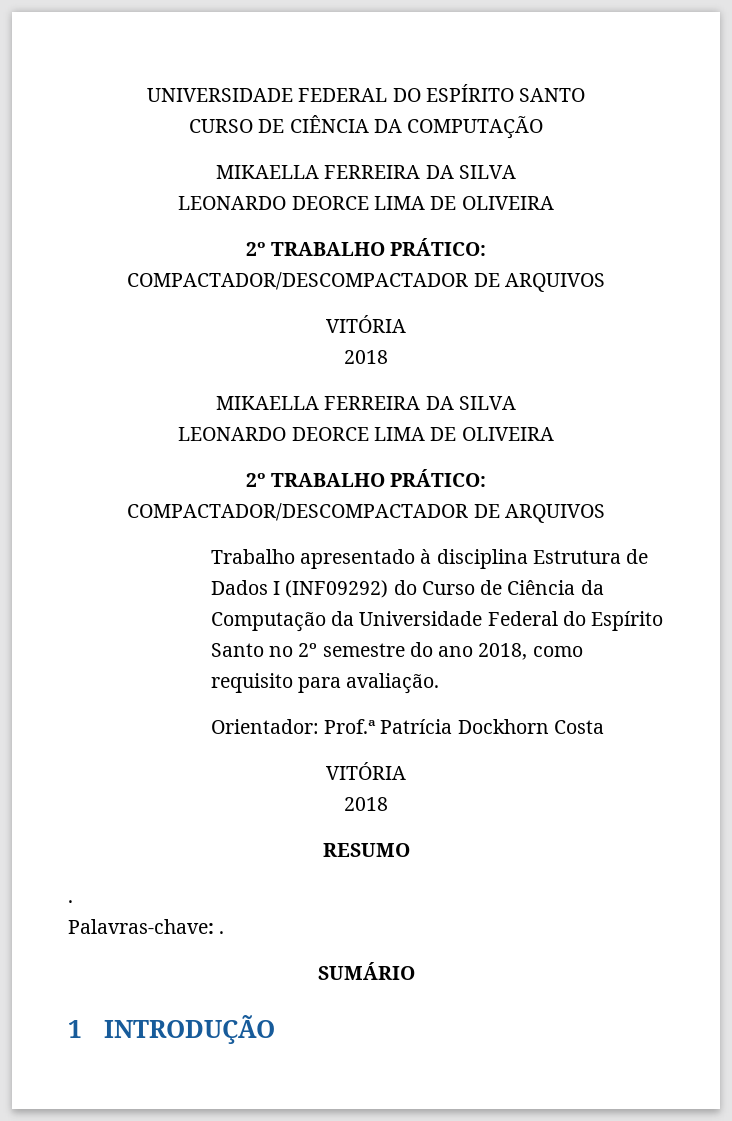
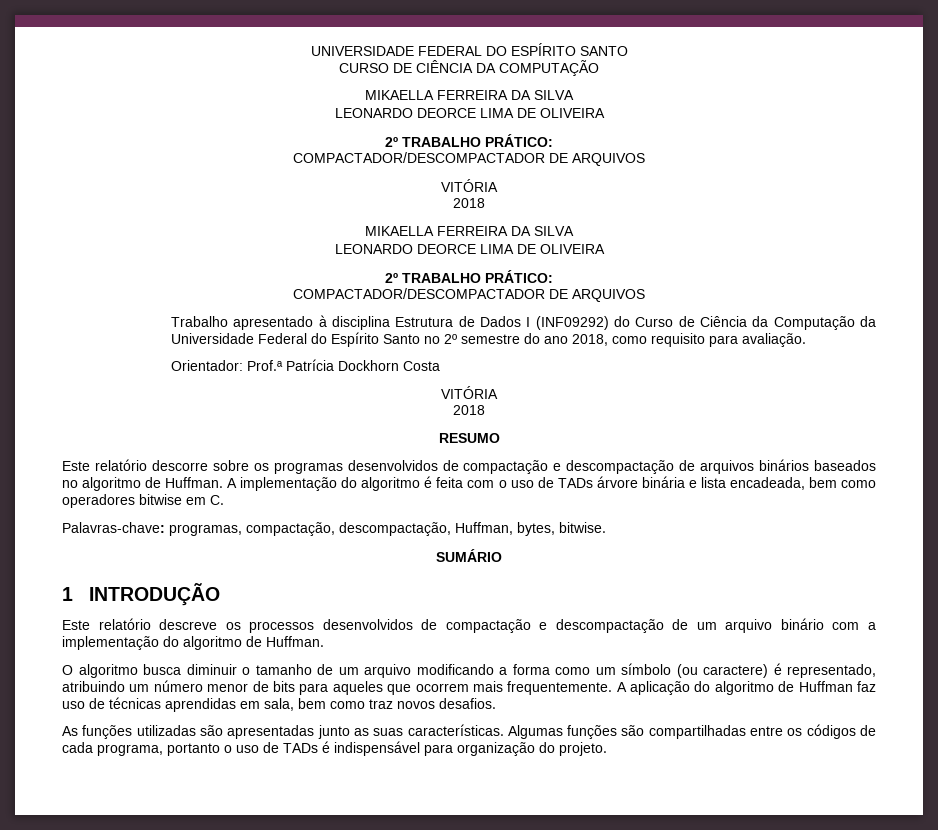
[68,900,73,903] [68,919,225,934] [317,962,415,980] [68,1015,275,1044] . // Palavras-chave: . // SUMÁRIO // 1 INTRODUÇÃO -> [62,459,877,474] [62,476,876,491] [62,494,224,508] [62,522,606,536] [436,549,502,562] [62,583,221,606] [62,618,876,633] [62,636,324,650] [62,663,876,678] [62,680,877,695] [62,697,496,712] [62,724,876,739] [62,741,607,756] Este relatório descorre sobre os programas desenvolvidos de compactação e descompactação de arquivos binários baseados no algoritmo de Huffman. A implementação do algoritmo é feita com o uso de TADs árvore binária e lista encadeada, bem como operadores bitwise em C. // Palavras-chave: programas, compactação, descompactação, Huffman, bytes, bitwise. // SUMÁRIO // 1 INTRODUÇÃO // Este relatório descreve os processos desenvolvidos de compactação e descompactação de um arquivo binário com a implementação do algoritmo de Huffman. // O algoritmo busca diminuir o tamanho de um arquivo modificando a forma como um símbolo (ou caractere) é representado, atribuindo um número menor de bits para aqueles que ocorrem mais frequentemente. A aplicação do algoritmo de Huffman faz uso de técnicas aprendidas em sala, bem como traz novos desafios. // As funções utilizadas são apresentadas junto as suas características. Algumas funções são compartilhadas entre os códigos de cada programa, portanto o uso de TADs é indispensável para organização do projeto.

